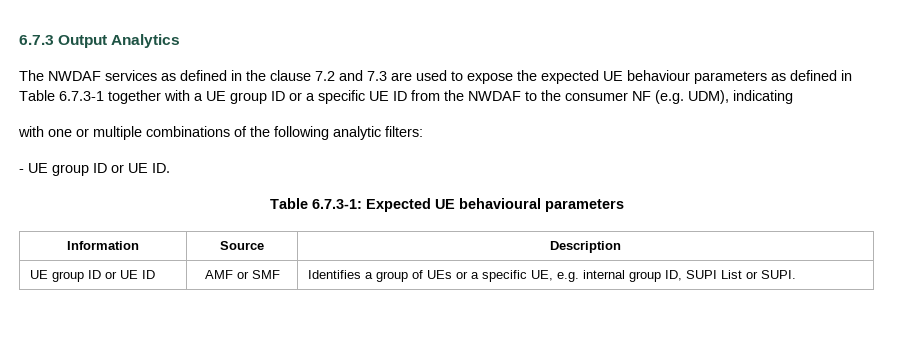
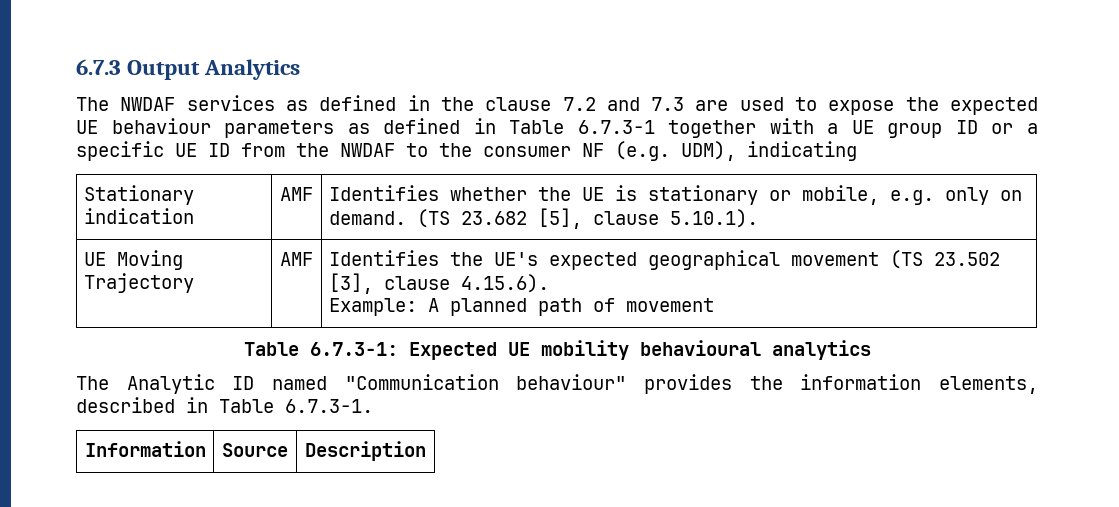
[18,126,423,140] [19,163,170,176] [269,198,624,212] [67,241,139,250] [220,241,264,250] [550,241,621,253] [30,270,156,282] [204,270,280,279] [308,270,797,282] // with one or multiple combinations of the following analytic filters: // - UE group ID or UE ID. // Table 6.7.3-1: Expected UE behavioural parameters // Information | Source | Description // UE group ID or UE ID | AMF or SMF | Identifies a group of UEs or a specific UE, e.g. internal group ID, SUPI List or SUPI. -> [83,185,194,205] [83,208,194,224] [280,187,313,201] [328,185,1022,205] [328,208,758,229] [83,250,183,270] [83,273,194,293] [280,252,313,266] [328,250,1000,270] [328,273,549,294] [328,298,714,316] [243,340,871,360] [76,374,1038,394] [76,397,373,413] [84,441,206,457] [222,443,288,457] [305,441,426,461] // Stationary indication | AMF | Identifies whether the UE is stationary or mobile, e.g. only on demand. (TS 23.682 [5], clause 5.10.1). // UE Moving Trajectory | AMF | Identifies the UE's expected geographical movement (TS 23.502 [3], clause 4.15.6). // Example: A planned path of movement // Table 6.7.3-1: Expected UE mobility behavioural analytics // The Analytic ID named "Communication behaviour" provides the information elements, described in Table 6.7.3-1. // Information | Source | Description

